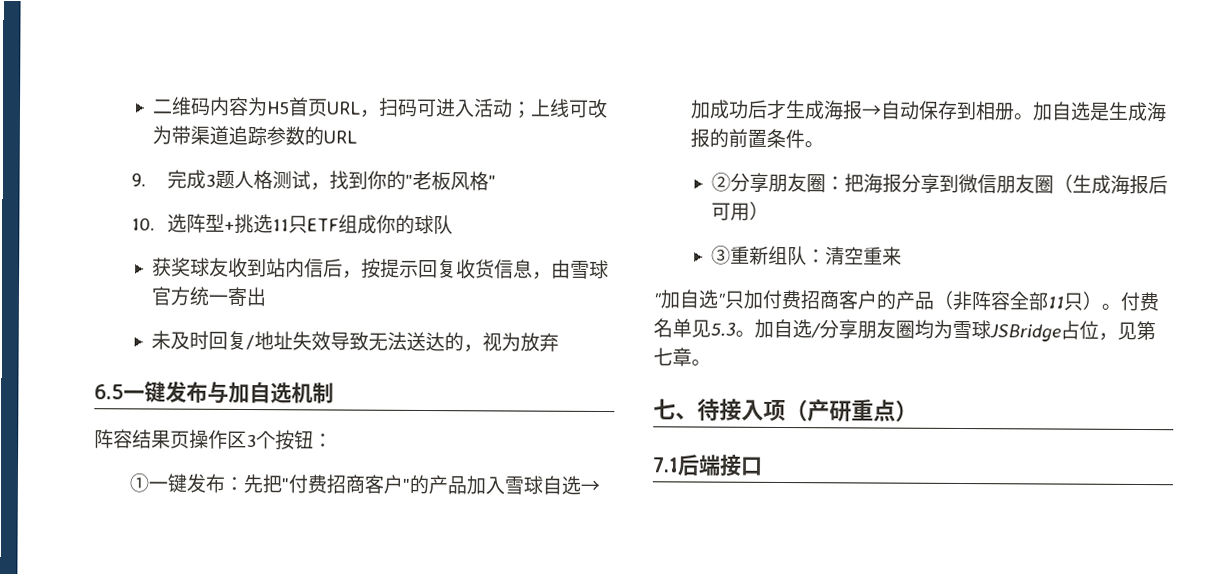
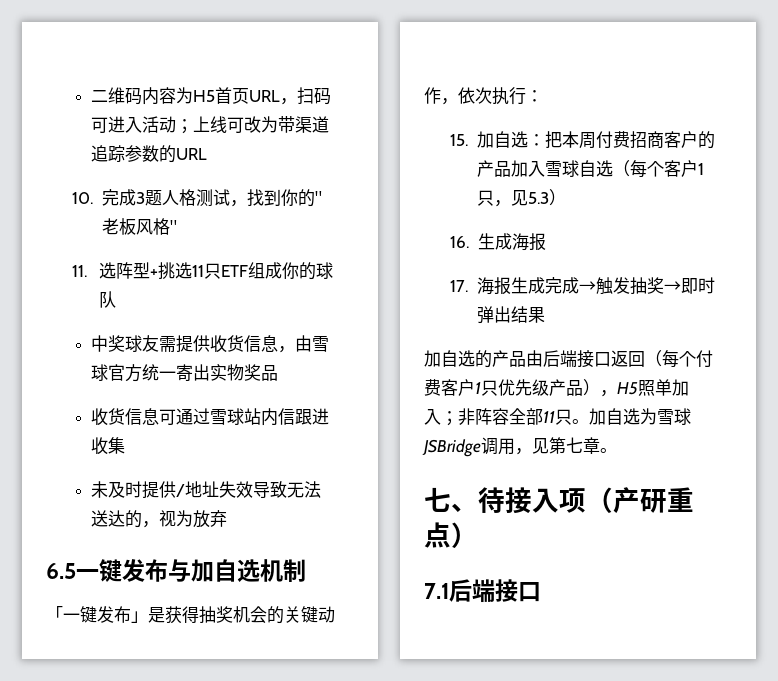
[130,173,146,187] 9. -> [72,192,94,204] 10.
[130,217,155,231] 10. -> [72,265,88,277] 11.
[151,257,457,279] 获奖球友收到站内信后，按提示回复 -> [91,335,211,353] 中奖球友需提供
(267, 297) none -> [210,364,279,381] [91,408,330,426] [91,437,126,455] 实物奖品 // 收货信息可通过雪球站内信跟进收集
[207,330,247,351] 回复 -> [142,481,177,499] 提供
[94,429,333,451] [128,473,410,494] 阵容结果页操作区3个按钮： // ①一键发布：先把"付费招商客户" -> [46,606,335,624] [424,87,543,105] [450,131,698,149] 「一键发布」是获得抽奖机会的关键动作，依次执行： // 15.加自选：把本周付费招商客户
[579,479,600,493] [689,99,1167,123] [689,128,824,149] [710,172,1168,195] [710,201,769,221] [710,245,902,266] [653,289,1159,312] [653,318,934,340] →加成功后才生成海报→自动保存到相册。加自选是生成海报的前置条件。 // ②分享朋友圈：把海报分享到微信朋友圈（生成海报后可用） // ③重新组队：清空重来 // "加自选"只加付费招商客户的产品（非阵容全部11只）。付费名单见5.3。加自选/分享朋友圈均 -> [612,160,704,177] [476,189,566,207] [450,233,546,251] [450,277,715,295] [476,306,545,324] [424,350,713,368] [424,379,689,397] [424,408,640,426] （每个客户1只，见5.3） // 16.生成海报 // 17.海报生成完成→触发抽奖→即时弹出结果 // 加自选的产品由后端接口返回（每个付费客户1只优先级产品），H5照单加入；非阵容全部11只。加自选
[1060,320,1099,340] 占位 -> [481,437,515,455] 调用

